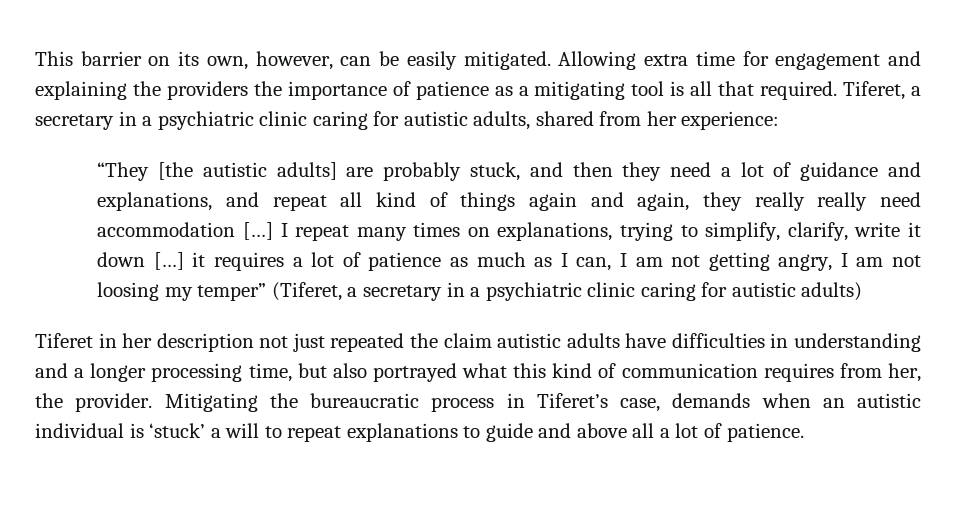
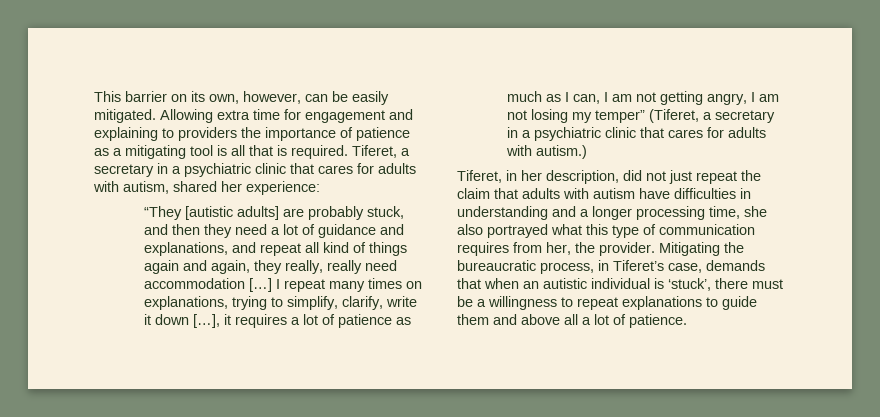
[132,81,161,96] the -> [162,128,174,138] to
(755, 88) none -> [277,145,287,156] is
[312,111,642,130] caring for autistic adults, shared from -> [290,163,416,174] [93,181,217,194] that cares for adults with autism, shared
[158,162,267,180] [the autistic -> [184,206,233,220] [autistic
[754,192,805,211] really -> [284,260,323,274] really,
[153,252,184,270] […] -> [192,314,220,328] […],
[97,282,160,301] loosing -> [530,109,568,123] losing
[640,282,863,301] [35,333,254,352] caring for autistic adults) // Tiferet in her description -> [639,127,766,138] [505,145,587,159] [457,170,642,184] that cares for adults with autism.) // Tiferet, in her description, did
[330,333,405,352] repeated -> [696,171,737,184] repeat
[497,333,620,348] autistic adults -> [494,188,635,199] that adults with autism
[297,363,327,378] but -> [744,206,767,217] she
[552,363,593,378] kind -> [612,225,639,238] type
[431,397,495,412] process -> [540,262,594,274] process,
(751, 400) none -> [457,278,481,289] that
[149,423,260,438] ‘stuck’ a will -> [668,278,783,291] [457,296,557,310] ‘stuck’, there must be a willingness
(533, 432) none -> [457,314,489,325] them

